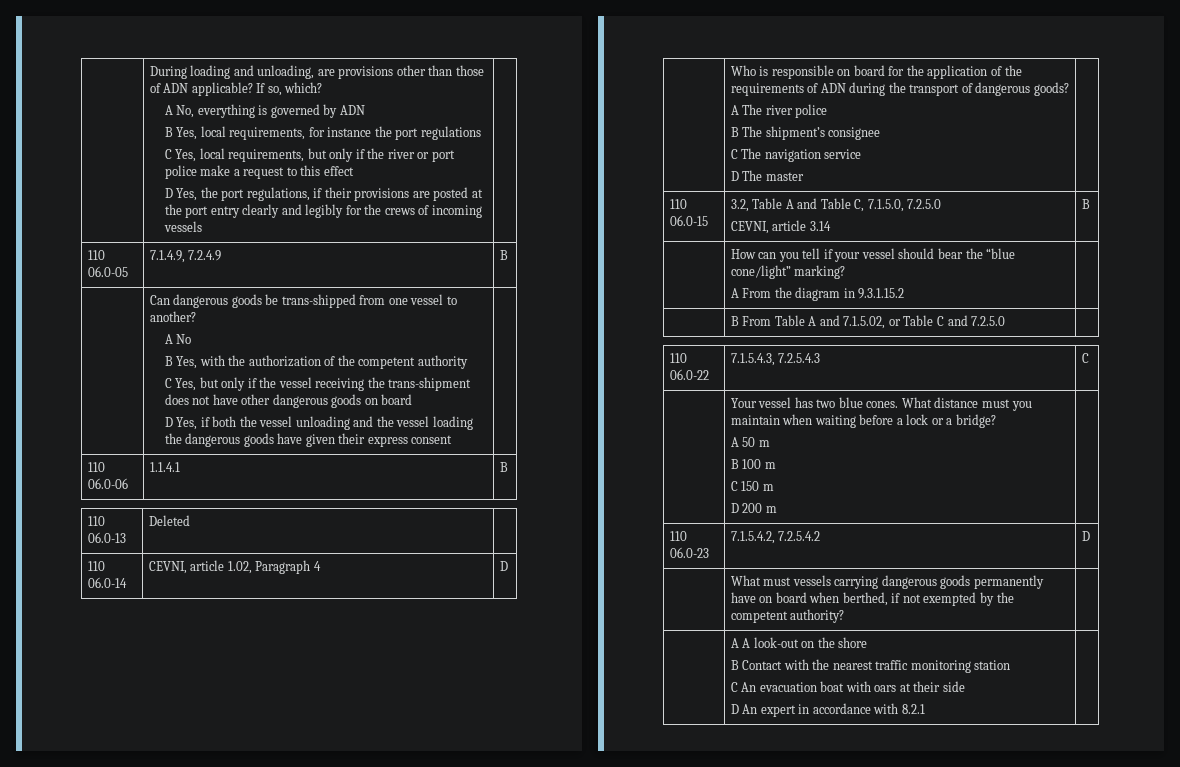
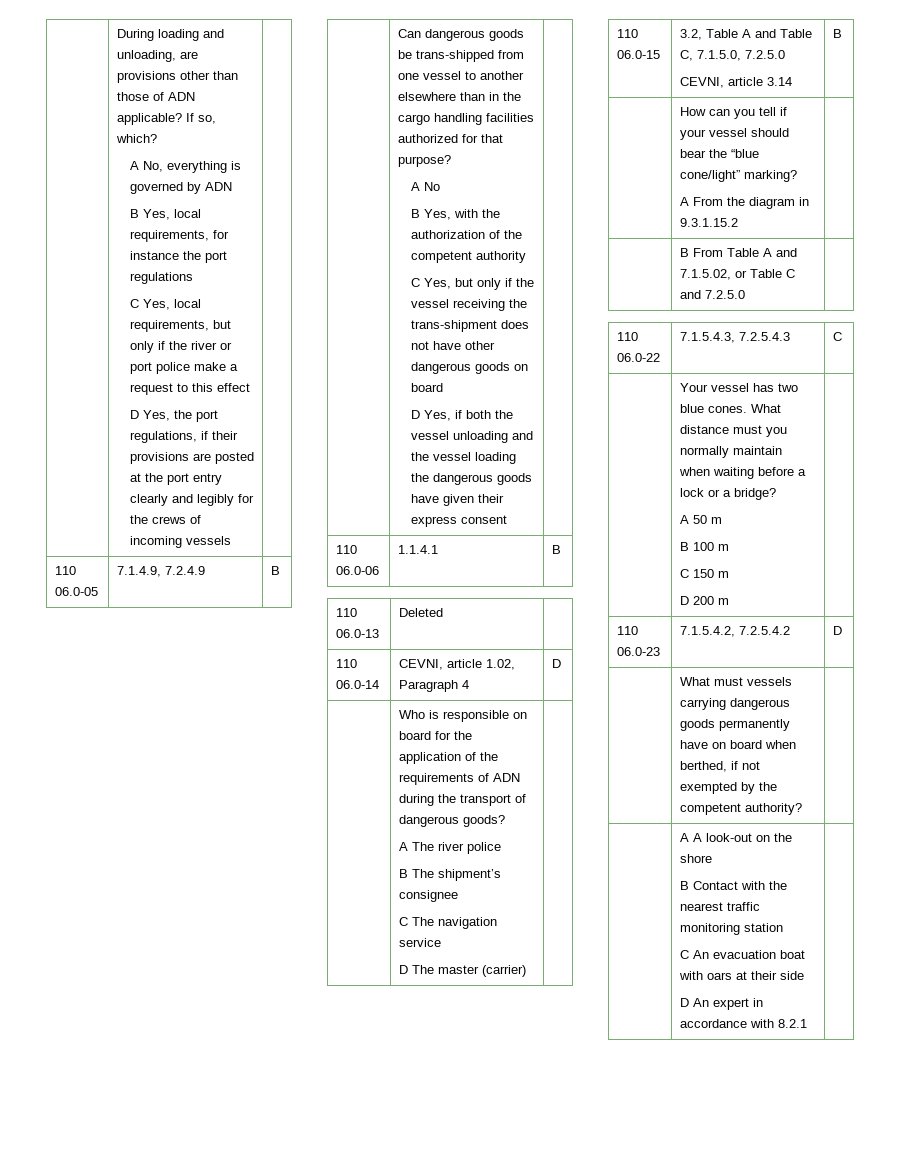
[149,311,196,322] another? -> [480,71,525,80] [398,92,522,101] [398,113,535,125] [398,134,504,143] [398,155,452,167] another elsewhere than in the cargo handling facilities authorized for that purpose?
(804, 176) none -> [482,965,527,977] (carrier)
(1032, 406) none -> [680,446,730,458] normally

